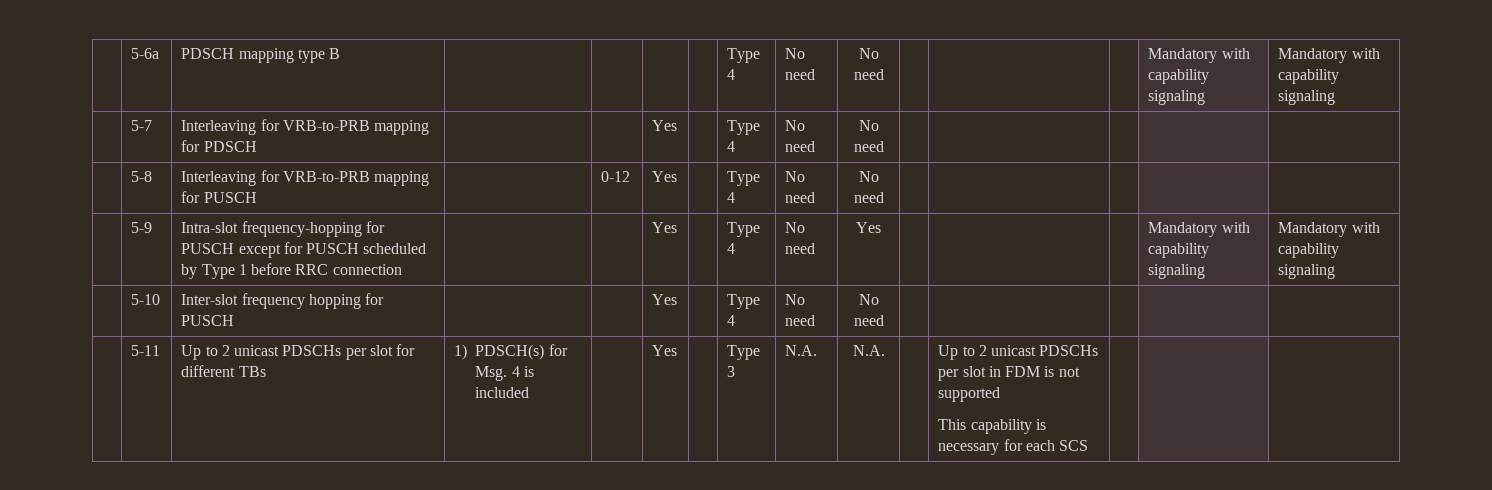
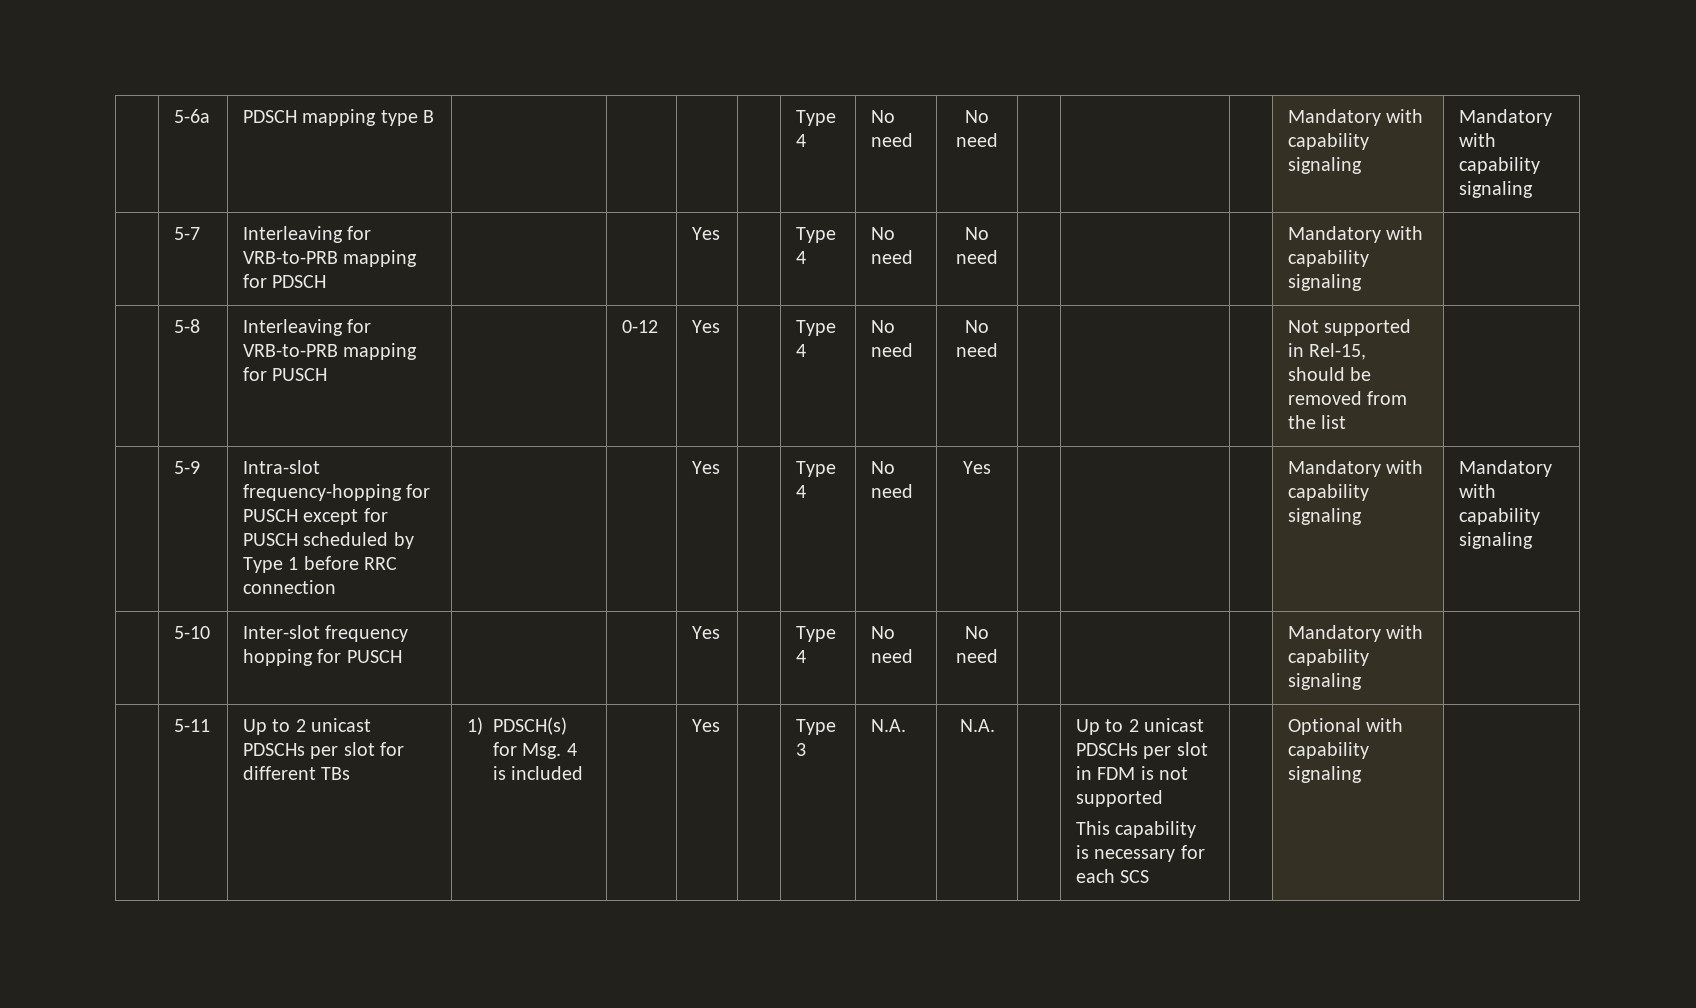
(884, 146) none -> [1288,226,1424,243] [1288,250,1370,267] [1288,274,1363,291] Mandatory with capability signaling
(884, 197) none -> [1288,319,1412,336] [1288,343,1367,360] [1288,367,1372,381] [1288,391,1408,405] [1288,415,1347,429] Not supported in Rel-15, should be removed from the list
(884, 320) none -> [1288,625,1424,642] [1288,649,1370,666] [1288,673,1363,690] Mandatory with capability signaling
(1089, 445) none -> [1288,718,1404,735] [1288,742,1370,759] [1288,766,1363,783] Optional with capability signaling

